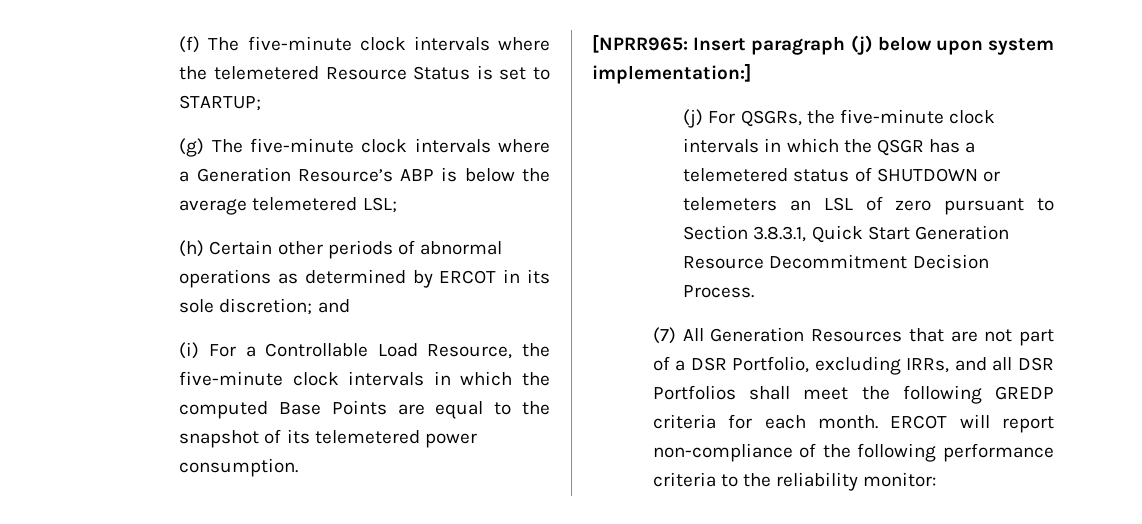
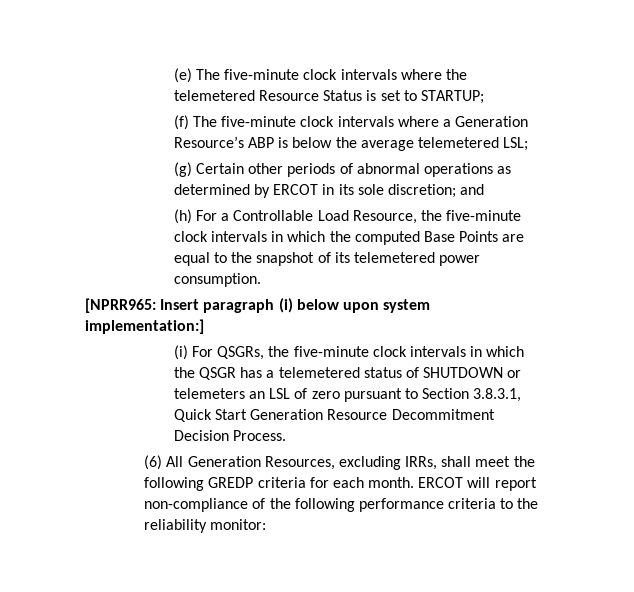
[179,36,201,53] (f) -> [173,68,192,83] (e)
[179,138,205,157] (g) -> [173,115,189,130] (f)
[179,240,205,257] (h) -> [173,162,192,177] (g)
[179,342,200,359] (i) -> [173,209,192,224] (h)
[850,35,873,55] (j) -> [278,298,293,313] (i)
[683,109,704,128] (j) -> [173,345,188,360] (i)
[652,327,676,344] (7) -> [144,455,163,470] (6)
[811,328,1054,346] [652,356,1054,375] [652,385,736,400] Resources that are not part of a DSR Portfolio, excluding IRRs, and all DSR Portfolios -> [264,456,438,470] Resources, excluding IRRs,

